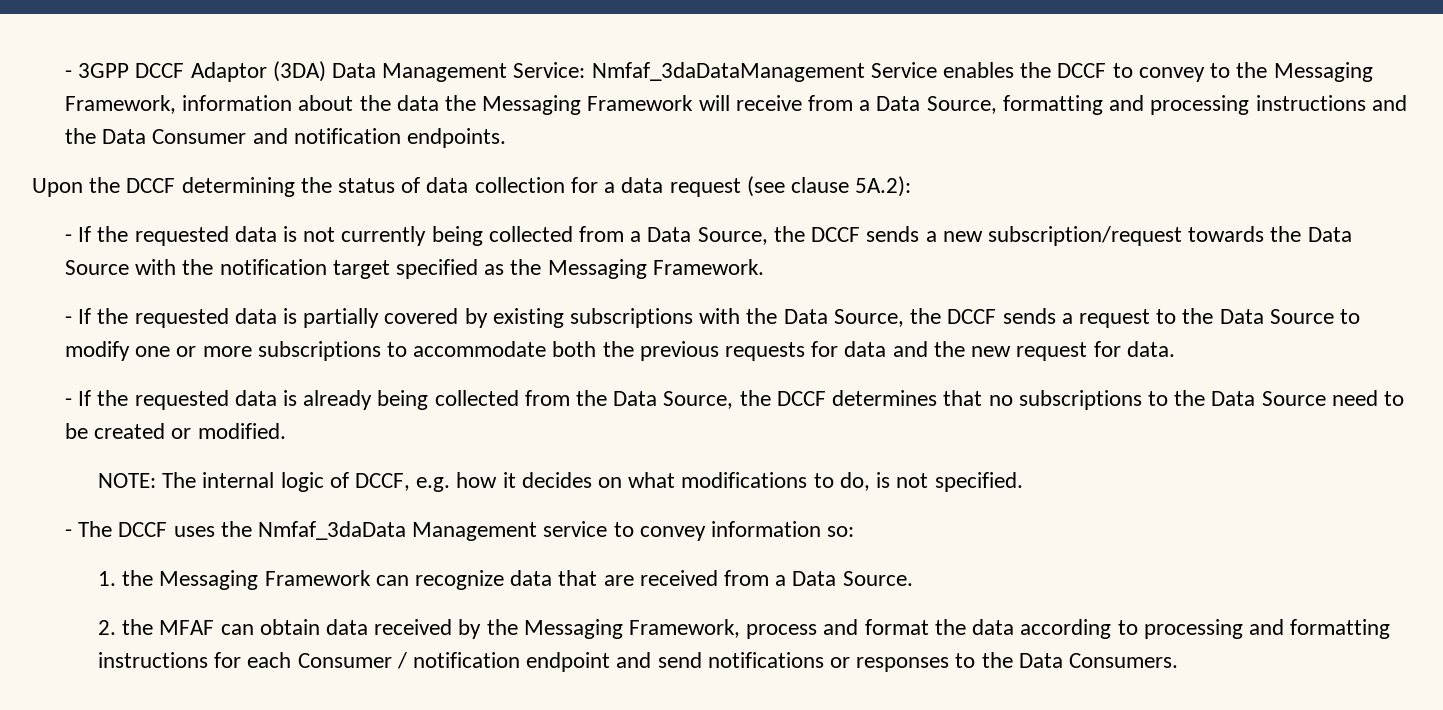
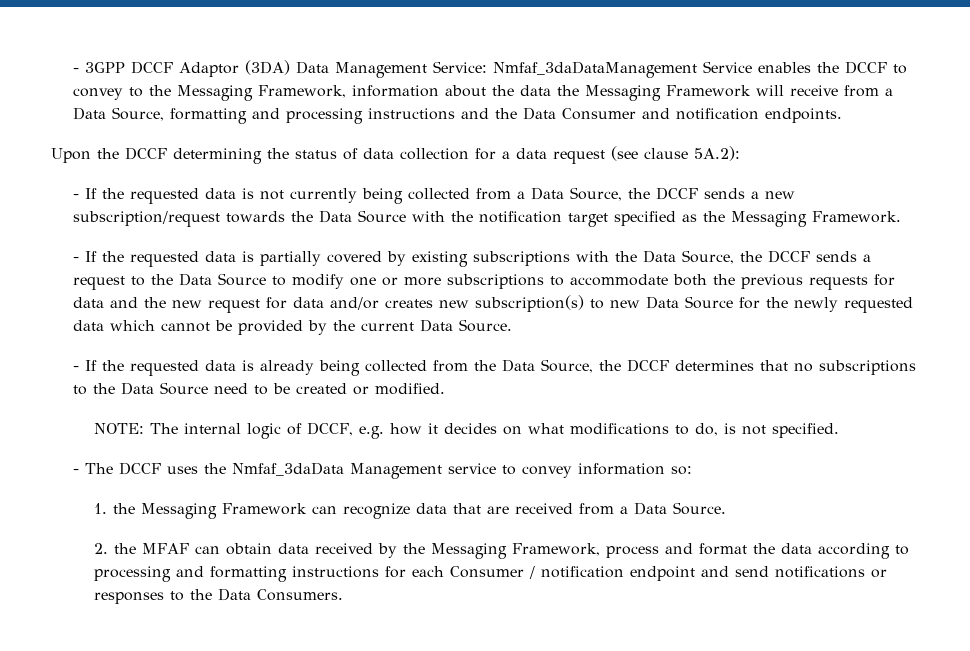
[1126,341,1175,357] data. -> [292,295,913,313] [72,319,512,335] data and/or creates new subscription(s) to new Data Source for the newly requested data which cannot be provided by the current Data Source.

